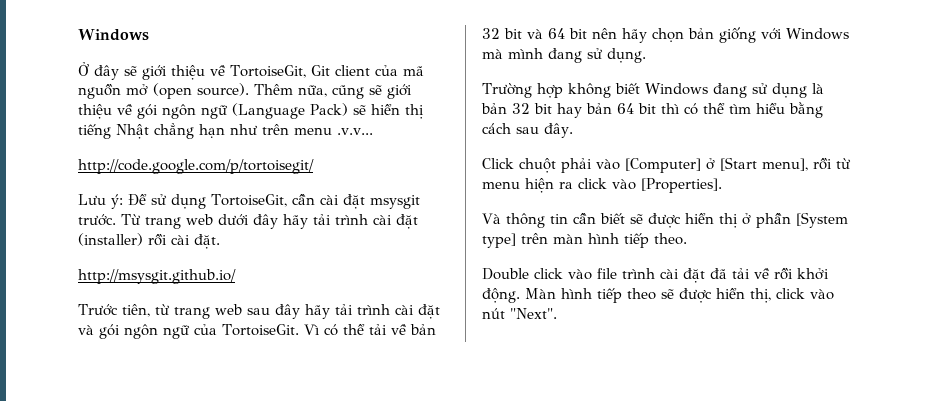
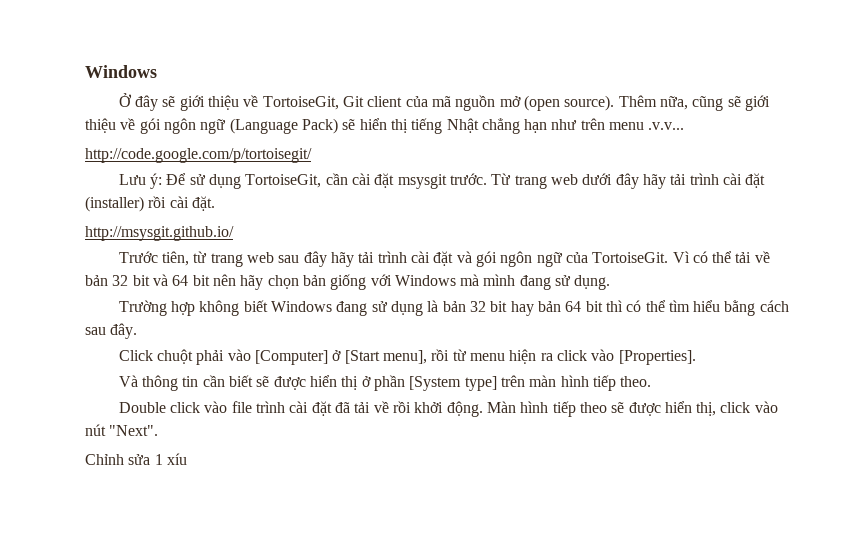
(557, 313) none -> [85,453,187,465] // Chỉnh sửa 1 xíu

